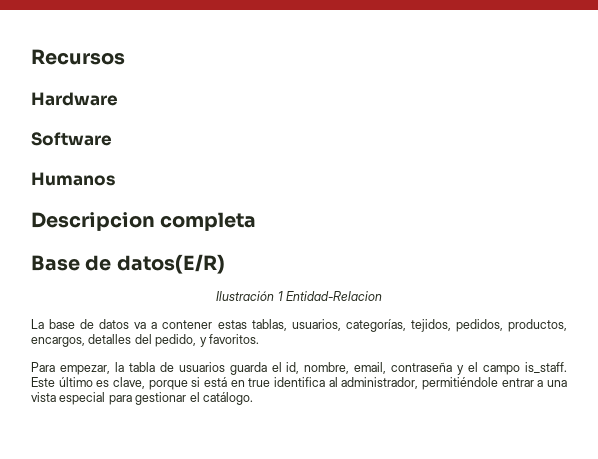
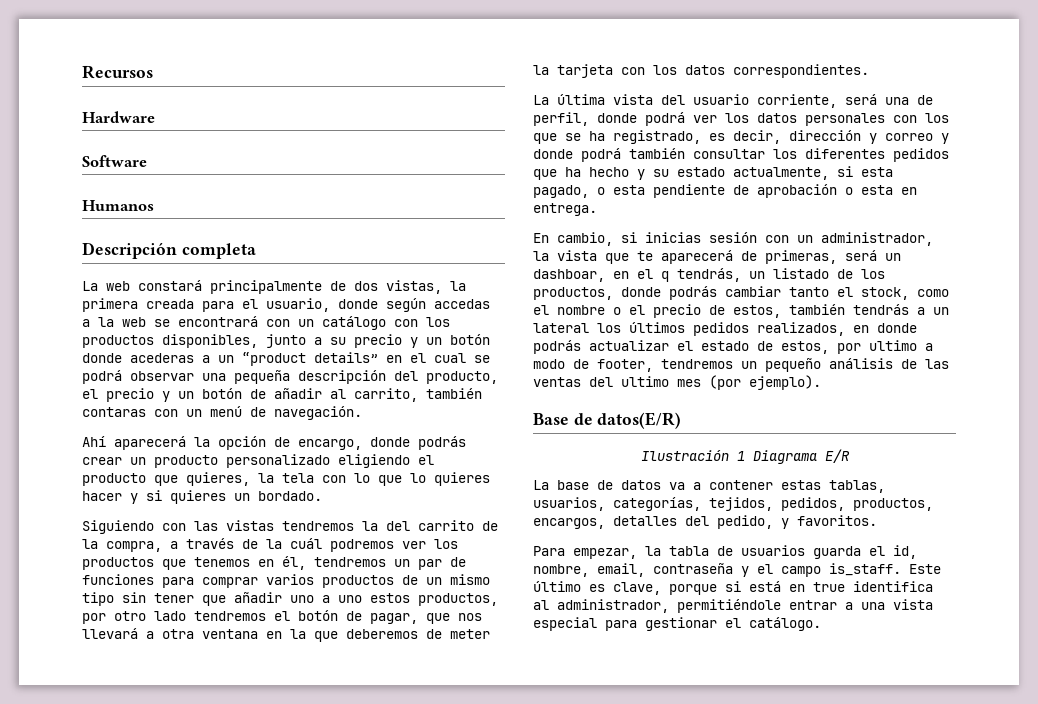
[31,212,155,231] Descripcion -> [82,242,177,259] Descripción
(257, 221) none -> [82,280,466,294] [82,298,490,312] [82,316,450,330] [82,334,490,348] [82,352,490,366] [82,370,498,384] [82,388,482,402] [82,406,362,420] [82,436,466,450] [82,454,434,468] [82,472,490,486] [82,490,322,504] [82,520,498,534] [82,538,458,552] [82,556,466,570] [82,574,490,588] [82,592,498,606] [82,610,482,624] [82,628,490,642] [533,64,869,78] [533,94,933,108] [533,112,949,126] [533,130,949,144] [533,148,949,162] [533,166,893,180] [533,184,917,198] [533,203,597,216] [533,232,933,246] [533,250,901,264] [533,268,885,282] [533,286,949,300] [533,304,949,318] [533,322,917,336] [533,340,933,354] [533,358,949,372] [533,375,821,390] // La web constará principalmente de dos vistas, la primera creada para el usuario, donde según accedas a la web se encontrará con un catálogo con los productos disponibles, junto a su precio y un botón donde acederas a un “product details” en el cual se podrá observar una pequeña descripción del producto, el precio y un botón de añadir al carrito, también contaras con un menú de navegación. // Ahí aparecerá la opción de encargo, donde podrás crear un producto personalizado eligiendo el producto que quieres, la tela con lo que lo quieres hacer y si quieres un bordado. // Siguiendo con las vistas tendremos la del carrito de la compra, a través de la cuál podremos ver los productos que tenemos en él, tendremos un par de funciones para comprar varios productos de un mismo tipo sin tener que añadir uno a uno estos productos, por otro lado tendremos el botón de pagar, que nos llevará a otra ventana en la que deberemos de meter la tarjeta con los datos correspondientes. // La última vista del usuario corriente, será una de perfil, donde podrá ver los datos personales con los que se ha registrado, es decir, dirección y correo y donde podrá también consultar los diferentes pedidos que ha hecho y su estado actualmente, si esta pagado, o esta pendiente de aprobación o esta en entrega. // En cambio, si inicias sesión con un administrador, la vista que te aparecerá de primeras, será un dashboar, en el q tendrás, un listado de los productos, donde podrás cambiar tanto el stock, como el nombre o el precio de estos, también tendrás a un lateral los últimos pedidos realizados, en donde podrás actualizar el estado de estos, por ultimo a modo de footer, tendremos un pequeño análisis de las ventas del ultimo mes (por ejemplo).
[285,291,382,301] Entidad-Relacion -> [752,449,850,464] Diagrama E/R

